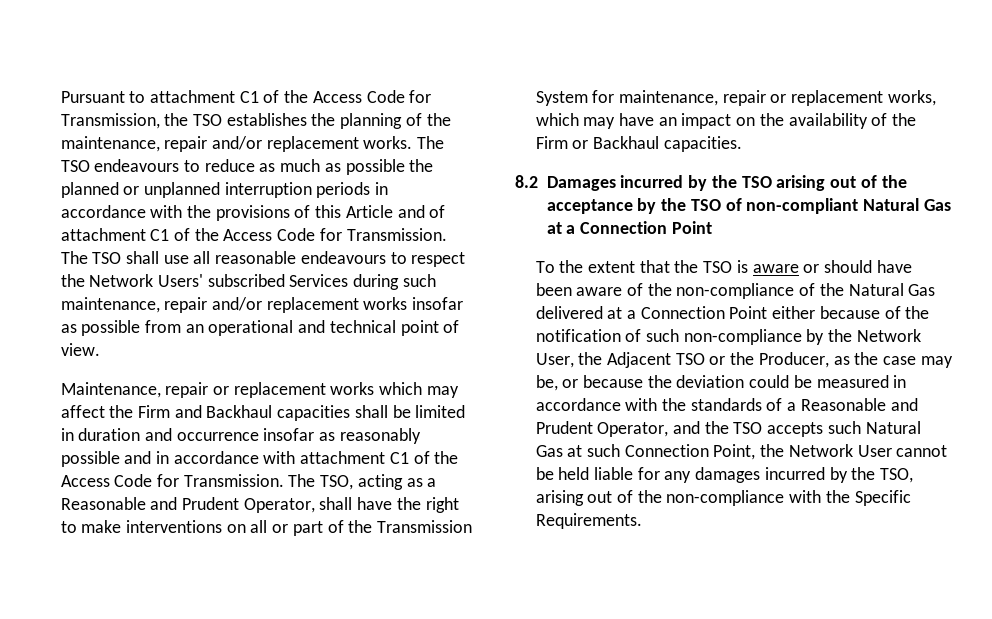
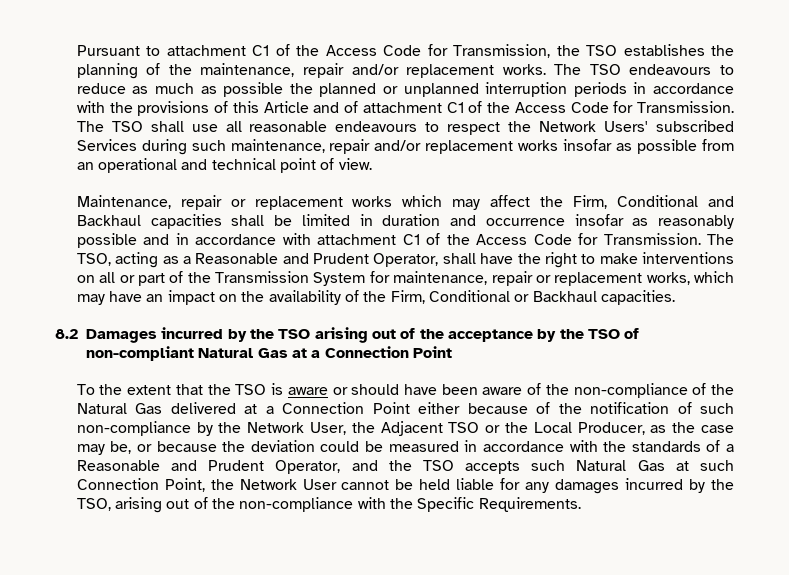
[138,405,171,418] Firm -> [573,195,699,209] Firm, Conditional
[535,136,568,149] Firm -> [390,290,510,304] Firm, Conditional
(755, 358) none -> [533,422,572,433] Local

